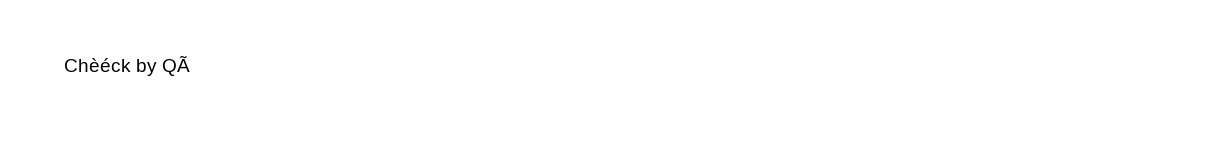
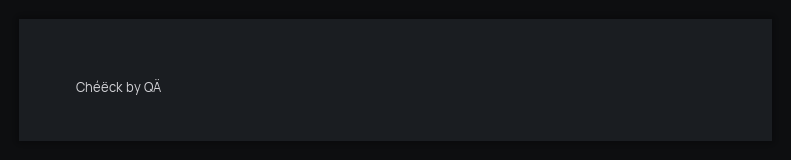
[64,55,191,76] Chèéck by QÃ -> [76,79,162,95] Chéëck by QÄ

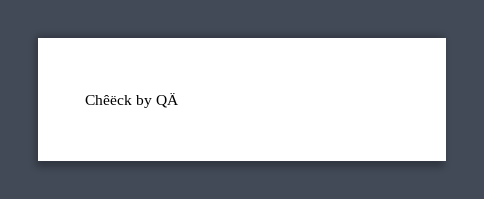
[76,80,123,92] Chéëck -> [85,95,132,105] Chêëck

